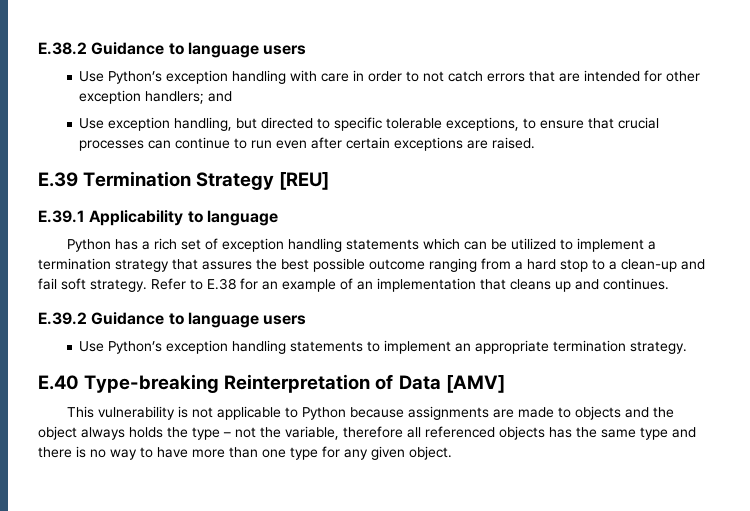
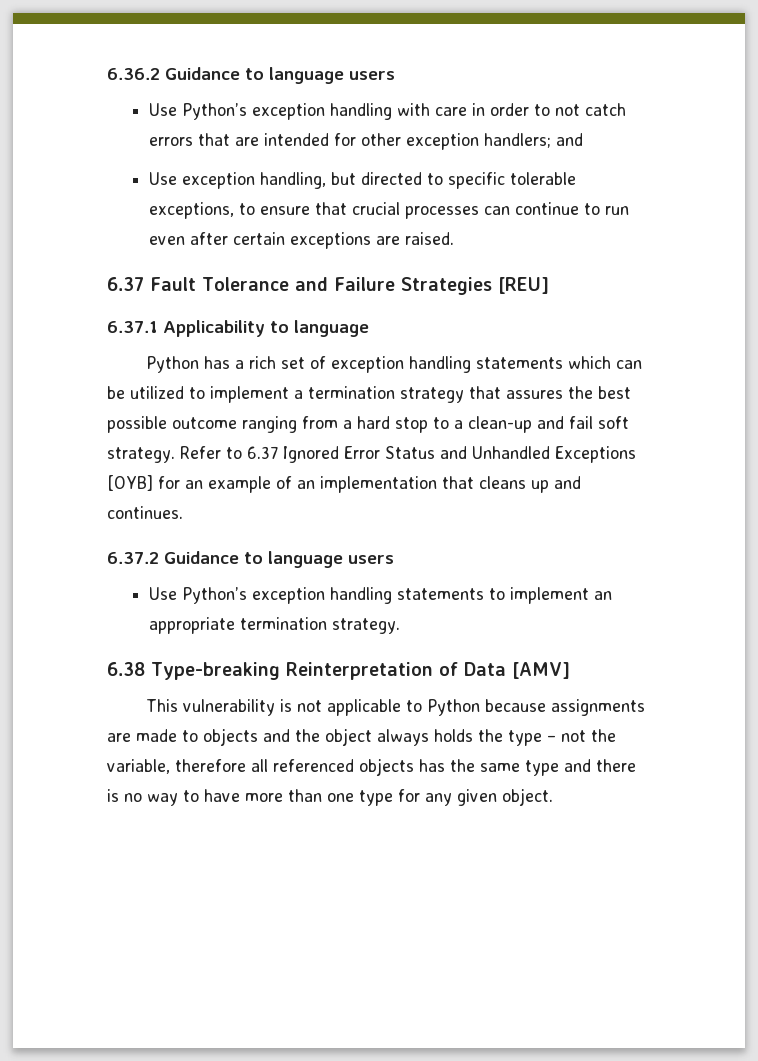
[38,42,87,55] E.38.2 -> [107,68,160,80] 6.36.2
[38,171,275,190] E.39 Termination Strategy -> [107,277,492,295] 6.37 Fault Tolerance and Failure Strategies
[38,210,85,223] E.39.1 -> [107,321,158,333] 6.37.1
[207,278,236,290] E.38 -> [247,446,636,463] [107,475,153,491] 6.37 Ignored Error Status and Unhandled Exceptions [OYB]
[38,312,87,325] E.39.2 -> [107,552,159,564] 6.37.2
[38,375,79,390] E.40 -> [107,662,145,676] 6.38

